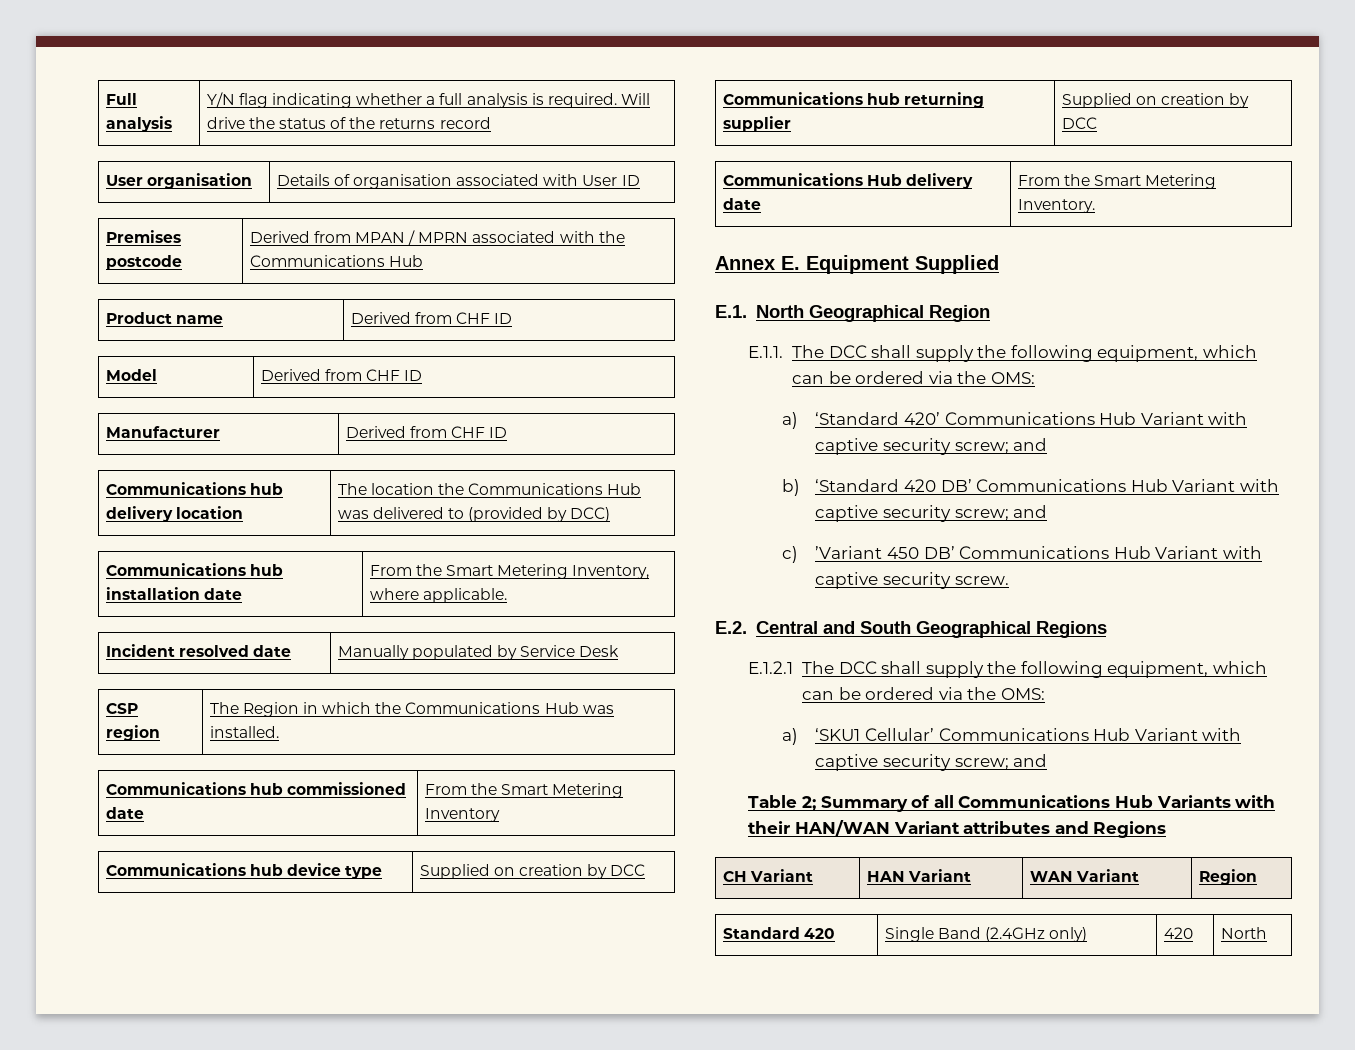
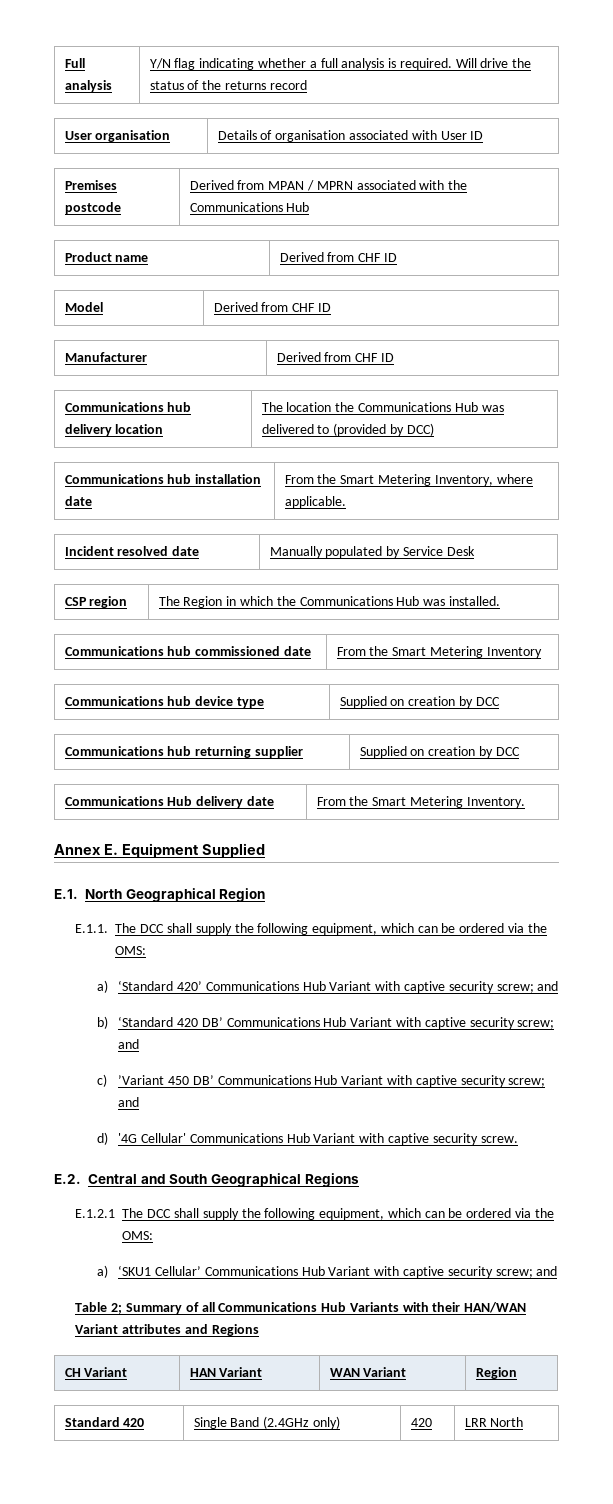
(951, 580) none -> [508,1078,546,1087] [118,1097,140,1107] [96,1132,478,1145] screw; and // d) '4G Cellular' Communications Hub Variant with captive security
(1193, 933) none -> [464,1418,487,1427] LRR

